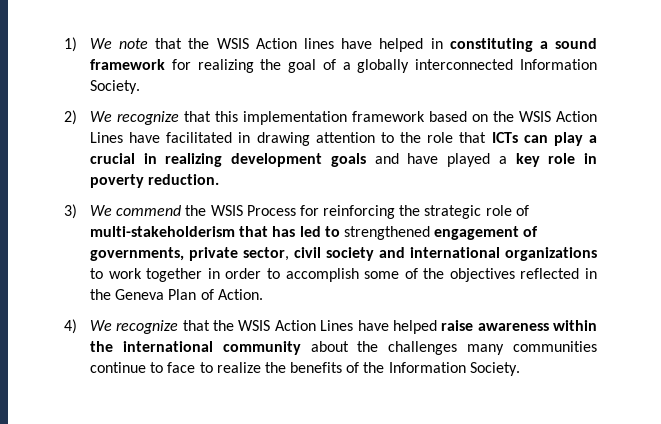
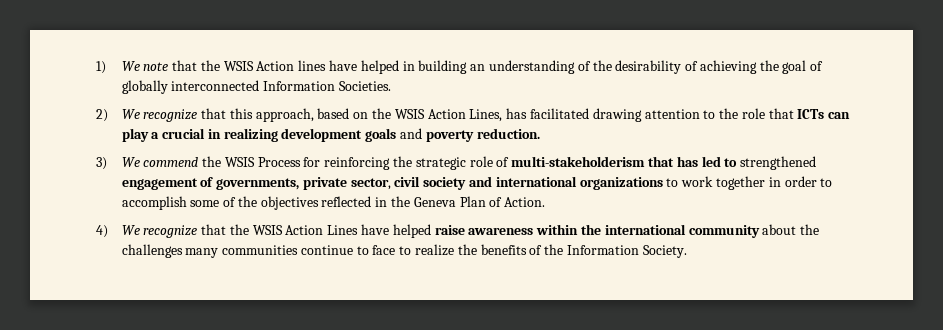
[449,38,597,52] [89,59,254,73] constituting a sound framework for realizing -> [418,60,757,74] building an understanding of the desirability of achieving
[342,62,351,70] a -> (824, 66) none
[89,80,140,94] Society. -> [338,81,391,91] Societies.
[242,111,425,125] implementation framework -> [255,108,314,122] approach,
[89,132,251,143] Lines have facilitated in -> [469,108,589,122] Lines, has facilitated
[407,153,597,167] have played a key role in -> (423, 133) none

